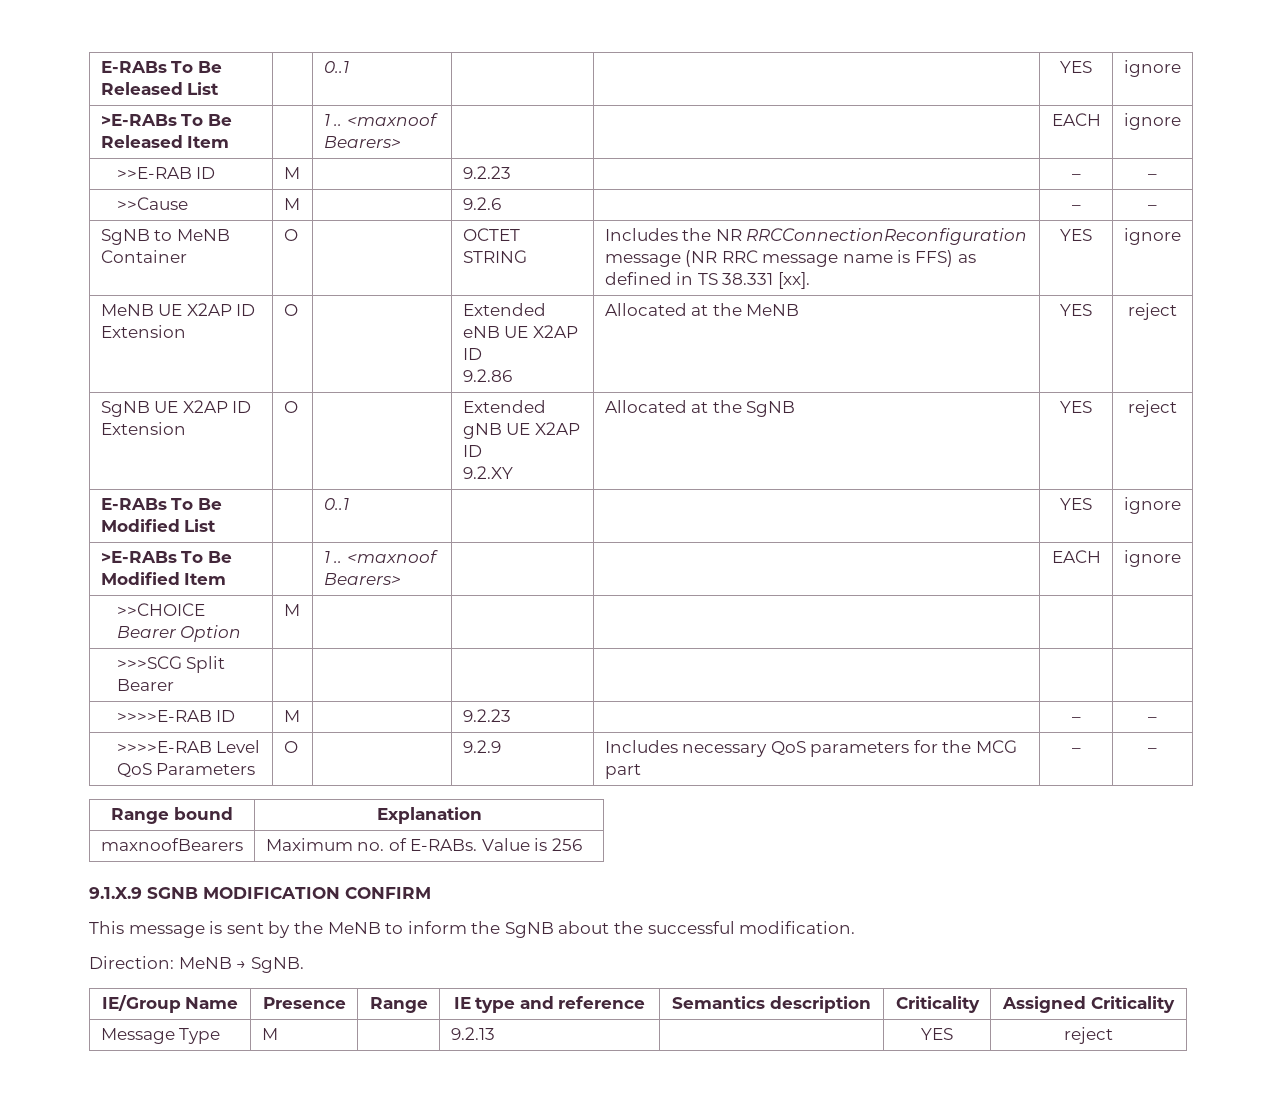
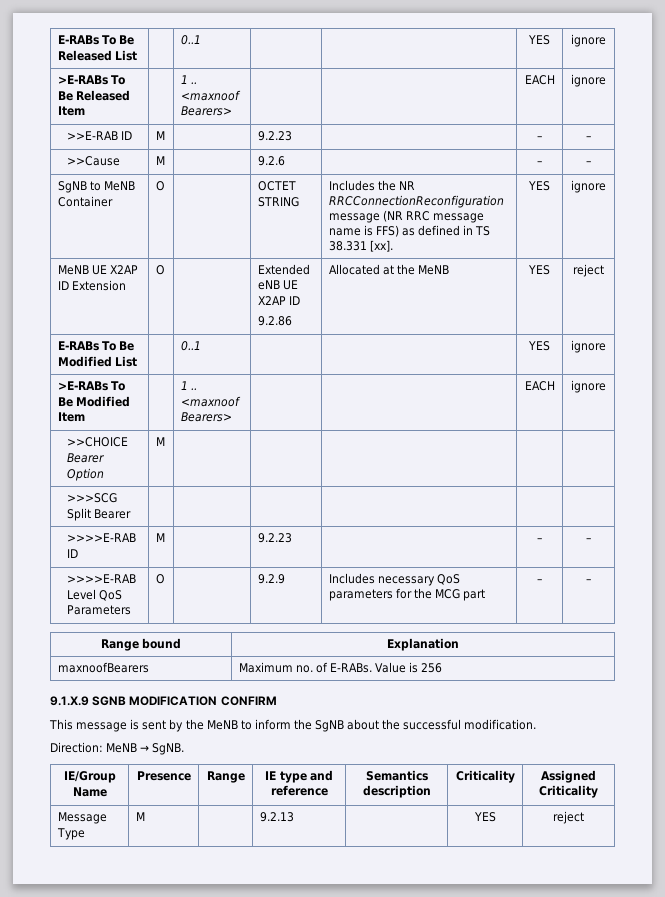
[100,400,252,417] [100,422,186,435] [283,401,298,413] [462,400,546,413] [462,422,580,439] [462,445,482,457] [462,466,513,479] [604,400,796,417] [1060,401,1092,413] [1128,400,1177,417] // SgNB UE X2AP ID Extension | O | | Extended gNB UE X2AP ID // 9.2.XY | Allocated at the SgNB | YES | reject -> (604, 270) none

